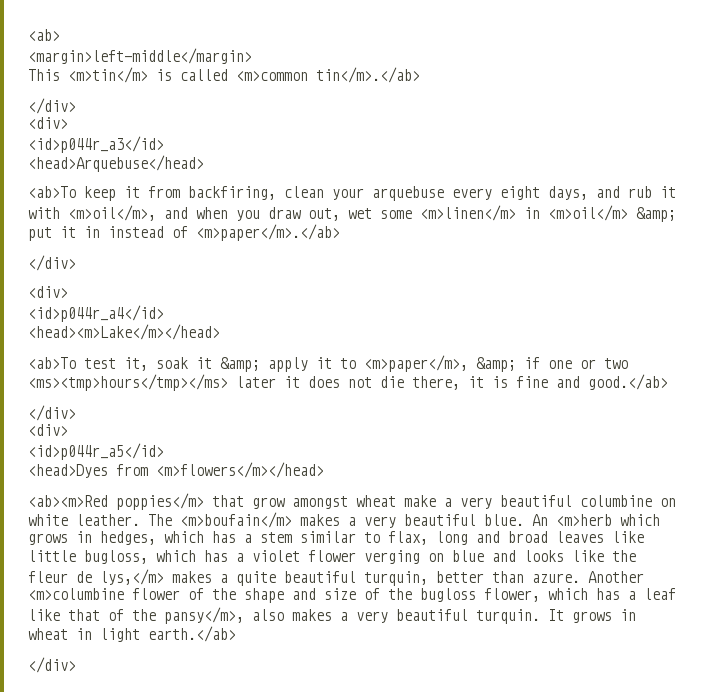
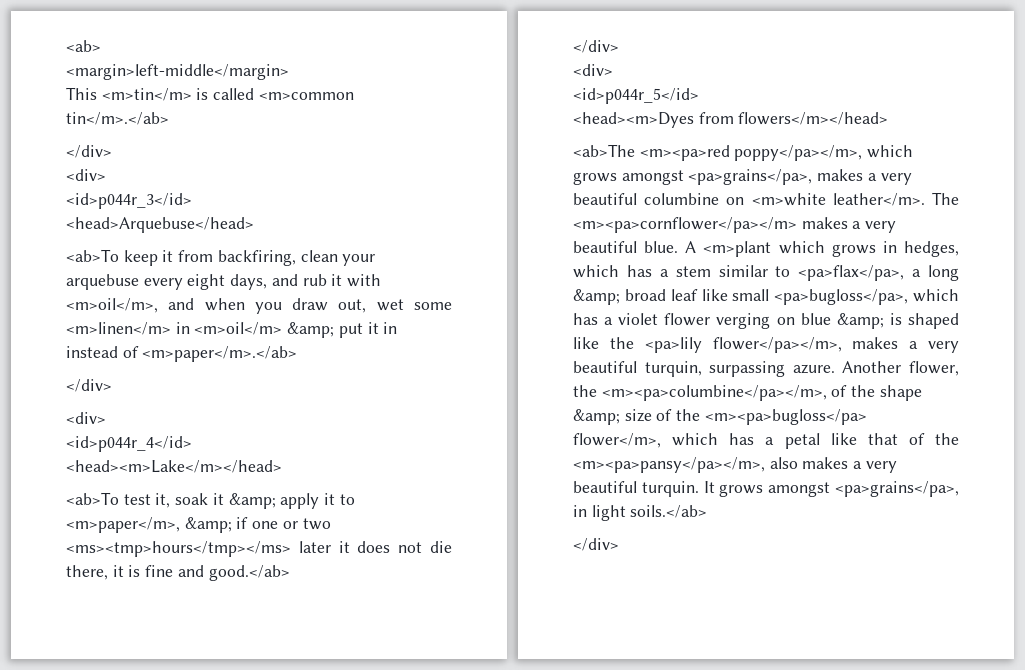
[28,136,164,153] <id>p044r_a3</id> -> [66,193,192,209] <id>p044r_3</id>
[28,305,164,322] <id>p044r_a4</id> -> [66,436,192,452] <id>p044r_4</id>
[28,443,164,460] [28,462,324,478] [28,493,436,510] <id>p044r_a5</id> // <head>Dyes from <m>flowers</m></head> // <ab><m>Red poppies</m> that grow amongst wheat make -> [573,88,699,104] [573,112,889,128] [573,144,914,161] [573,169,864,185] <id>p044r_5</id> // <head><m>Dyes from flowers</m></head> // <ab>The <m><pa>red poppy</pa></m>, which grows amongst <pa>grains</pa>, makes
[28,512,292,528] white leather. The <m>boufain</m> -> [751,192,959,206] [573,217,797,233] <m>white leather</m>. The <m><pa>cornflower</pa></m>
[532,514,612,526] An <m>herb -> [685,241,772,257] A <m>plant
[388,531,644,545] [28,550,148,564] flax, long and broad leaves like little bugloss, -> [798,265,959,281] [573,289,909,305] <pa>flax</pa>, a long &amp; broad leaf like small <pa>bugloss</pa>,
[492,550,636,562] [28,569,276,586] and looks like the fleur de lys,</m> makes a quite -> [836,313,959,329] [573,337,959,353] &amp; is shaped like the <pa>lily flower</pa></m>, makes a very
[436,571,644,583] [28,588,180,600] better than azure. Another <m>columbine flower -> [709,361,959,377] [573,385,827,401] surpassing azure. Another flower, the <m><pa>columbine</pa></m>,
[292,588,316,600] and -> [573,409,620,425] &amp;
[420,588,676,602] bugloss flower, which has a leaf -> [704,409,867,425] [573,433,820,449] <m><pa>bugloss</pa> flower</m>, which has a petal
[164,607,244,624] pansy</m>, -> [573,457,765,473] <m><pa>pansy</pa></m>,
[620,609,636,621] [28,628,68,640] in wheat -> [768,481,959,497] amongst <pa>grains</pa>,
[148,626,236,642] earth.</ab> -> [630,505,708,518] soils.</ab>

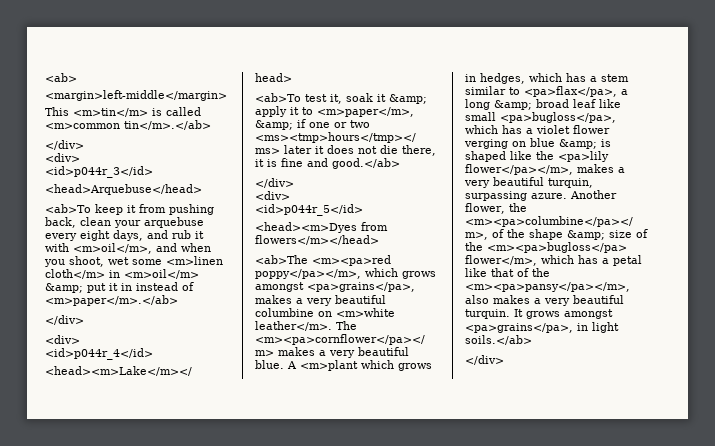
[217,250,296,266] backfiring, -> [169,204,214,215] [45,217,76,228] pushing back,
[292,298,452,313] [66,322,171,335] draw out, wet some <m>linen</m> -> [69,256,223,267] [45,269,105,279] shoot, wet some <m>linen cloth</m>

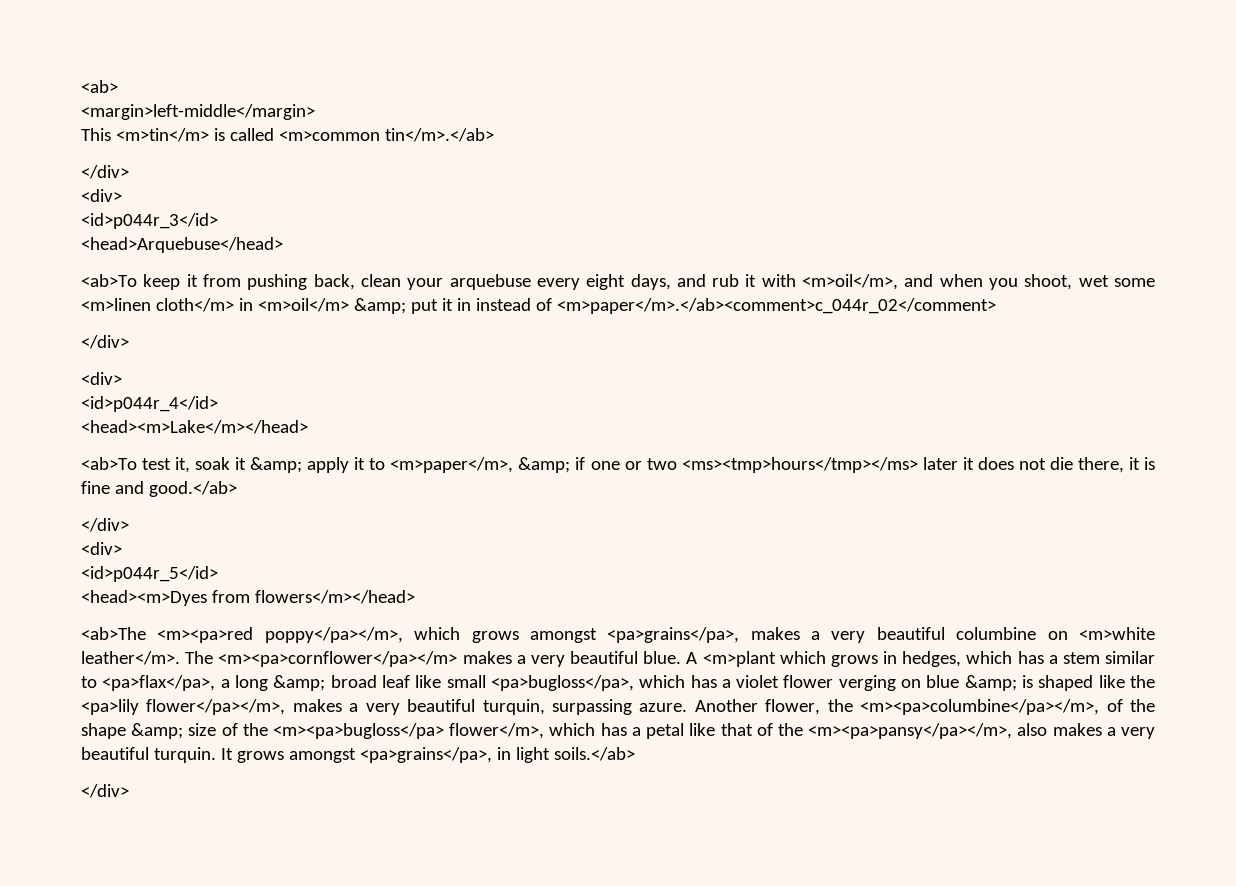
[45,295,178,306] <m>paper</m>.</ab> -> [556,298,996,314] <m>paper</m>.</ab><comment>c_044r_02</comment>

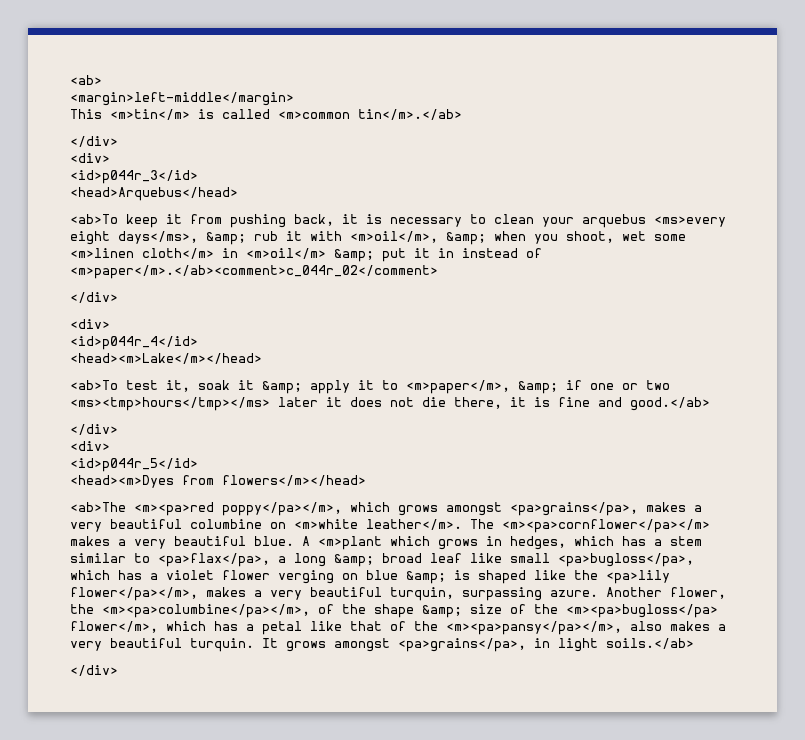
[81,237,283,253] <head>Arquebuse</head> -> [70,187,238,201] <head>Arquebus</head>
[360,274,706,290] clean your arquebuse every eight days, and -> [342,214,726,228] [70,231,246,245] it is necessary to clean your arquebus <ms>every eight days</ms>, &amp;
[904,274,934,287] and -> [446,232,486,245] &amp;

